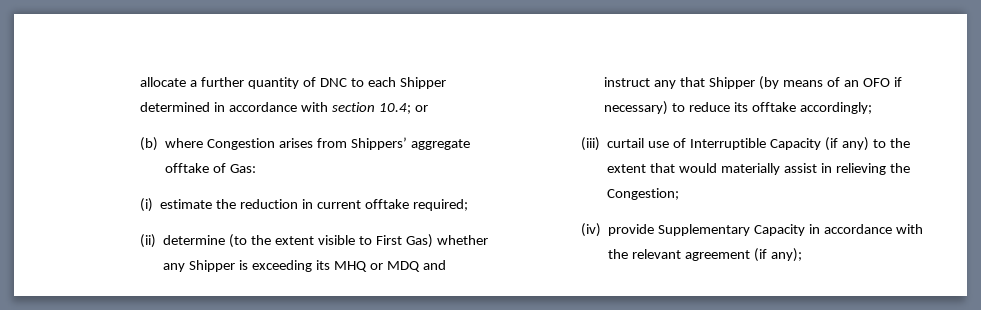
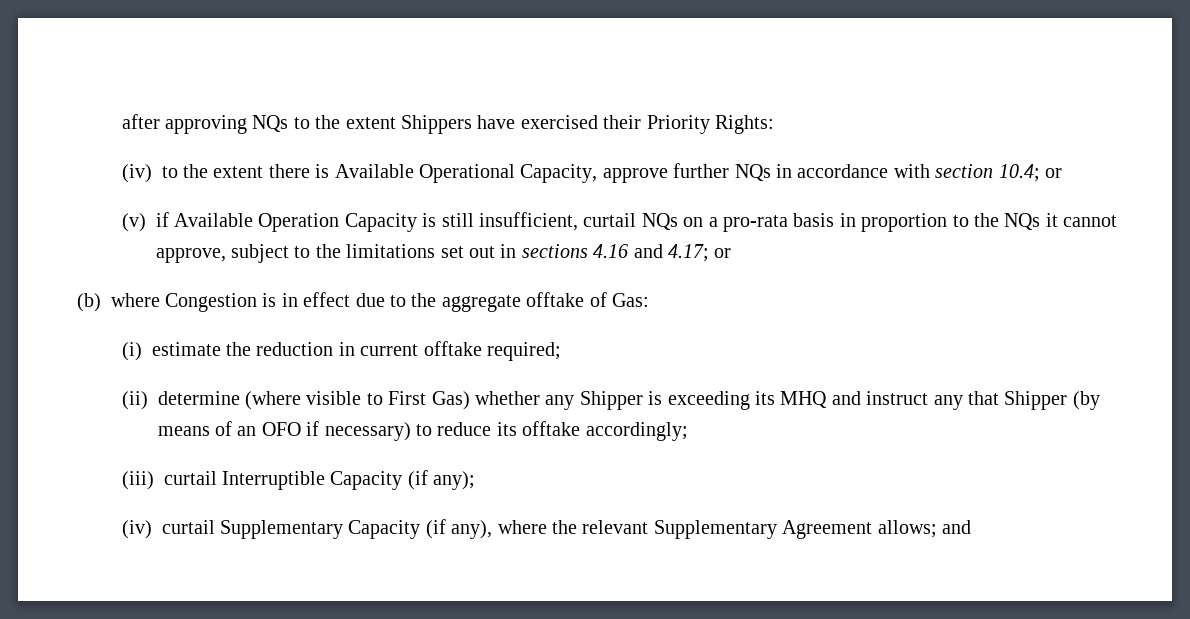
[140,77,446,89] [140,102,211,112] allocate a further quantity of DNC to each Shipper determined -> [121,114,774,134] [121,163,771,183] after approving NQs to the extent Shippers have exercised their Priority Rights: // (iv) to the extent there is Available Operational Capacity, approve further NQs
[140,137,408,151] (b) where Congestion arises from Shippers’ -> [121,212,1118,232] [155,244,732,263] [76,292,437,312] (v) if Available Operation Capacity is still insufficient, curtail NQs on a pro-rata basis in proportion to the NQs it cannot approve, subject to the limitations set out in sections 4.16 and 4.17; or // (b) where Congestion is in effect due to the
[229,234,315,248] (to the extent -> [244,391,301,410] (where
[369,261,420,272] or MDQ -> (828, 399) none
[648,138,687,148] use of -> (217, 478) none
[841,137,910,151] [607,163,910,175] [607,188,680,200] [581,223,655,237] any) to the extent that would materially assist in relieving the Congestion; // (iv) provide -> [433,471,476,490] [121,520,215,539] any); // (iv) curtail
[809,224,924,234] [608,248,803,262] in accordance with the relevant agreement (if any); -> [425,519,971,539] (if any), where the relevant Supplementary Agreement allows; and

